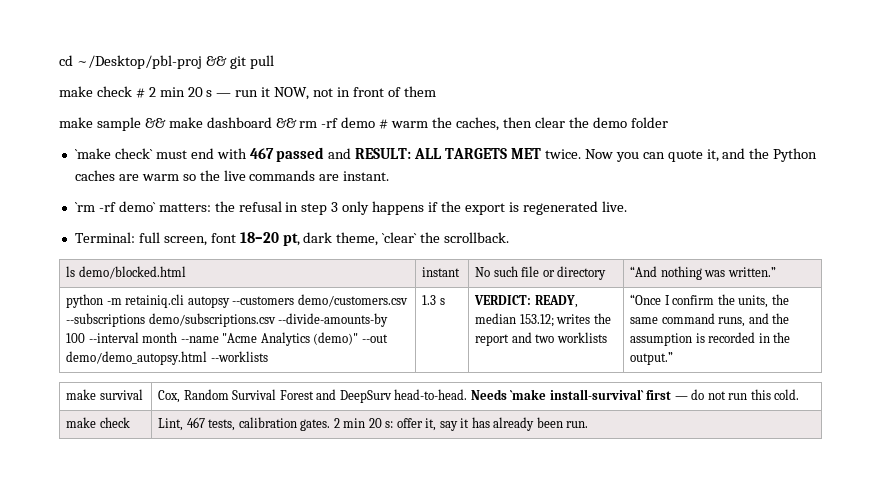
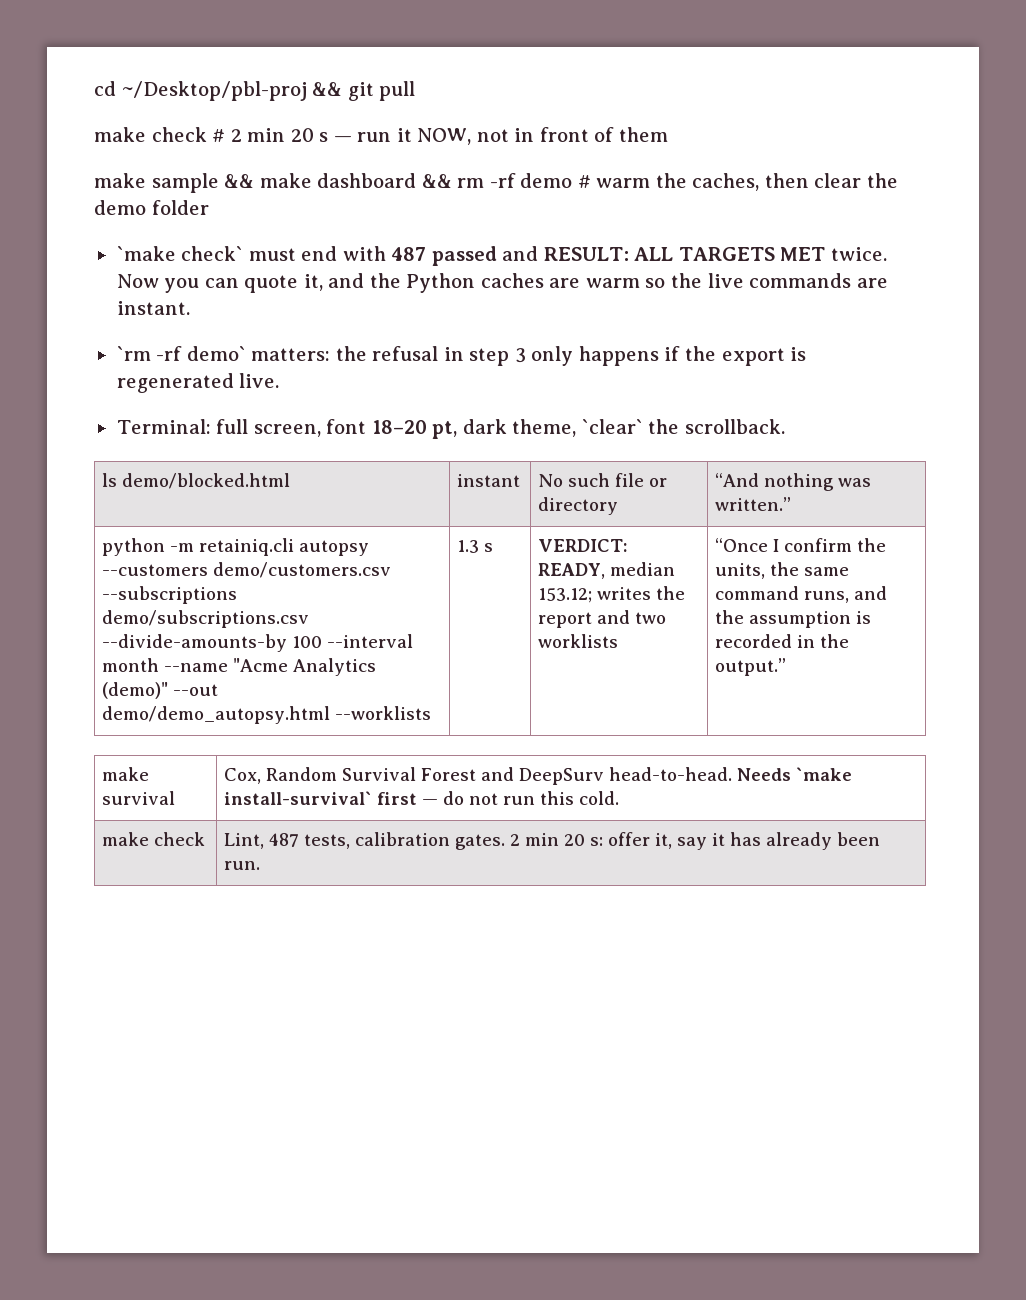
[249,148,274,159] 467 -> [391,247,427,261] 487
[186,417,205,428] 467 -> [269,833,300,847] 487

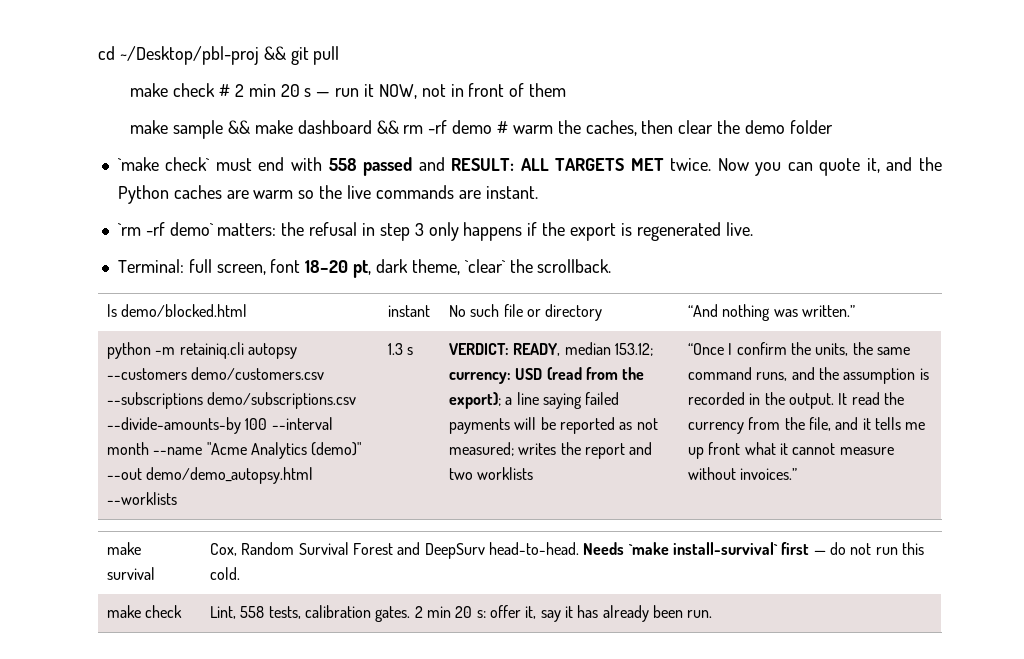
[391,247,427,261] 487 -> [328,158,357,171] 558
(593, 595) none -> [449,367,645,384] [449,392,620,409] [449,417,658,434] [449,442,515,456] currency: USD (read from the export); a line saying failed payments will be reported as not measured;
[715,658,787,676] output.” -> [789,392,905,409] [688,417,926,434] [688,442,894,459] [688,467,798,480] output. It read the currency from the file, and it tells me up front what it cannot measure without invoices.”
[269,833,300,847] 487 -> [240,606,265,618] 558

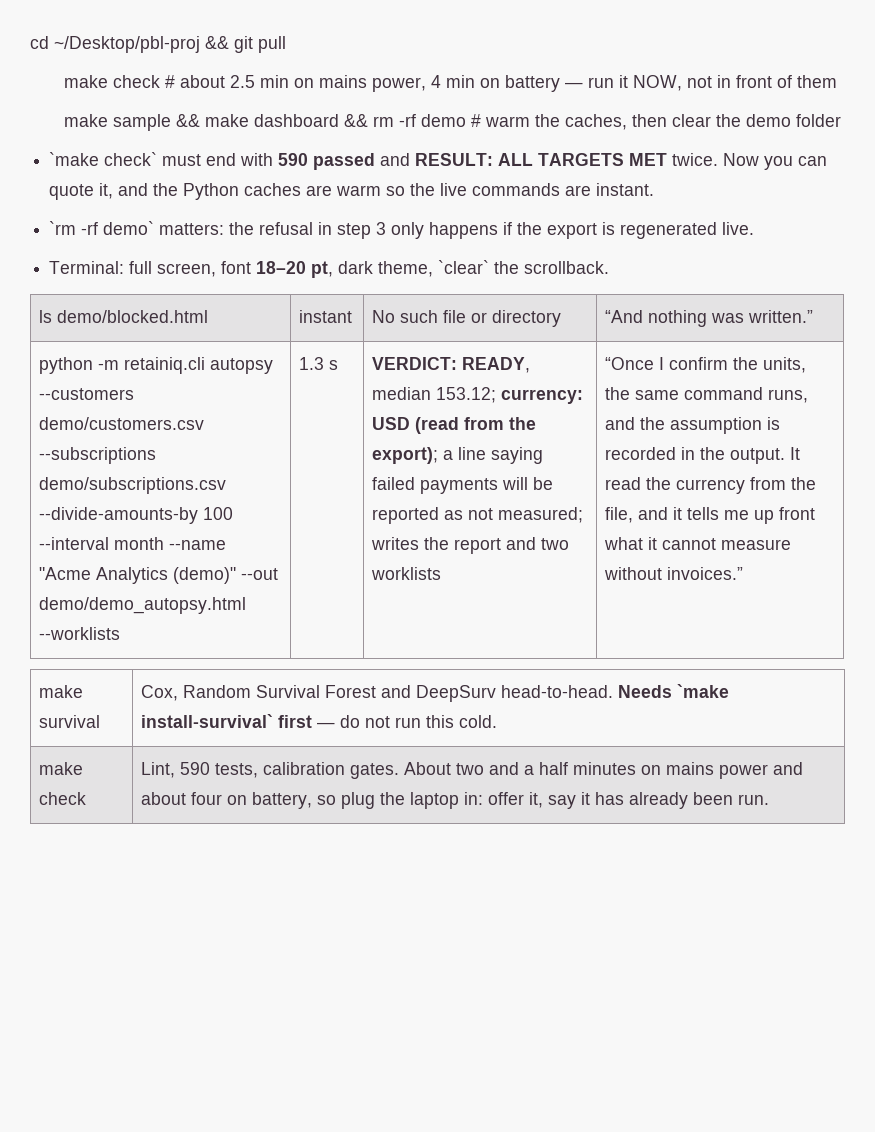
[234,84,312,97] 2 min 20 s -> [180,75,561,92] about 2.5 min on mains power, 4 min on battery
[328,158,357,171] 558 -> [278,153,309,166] 590
[240,606,265,618] 558 -> [180,762,211,775] 590
[414,606,486,618] 2 min 20 s: -> [404,762,804,779] [141,792,484,809] About two and a half minutes on mains power and about four on battery, so plug the laptop in:

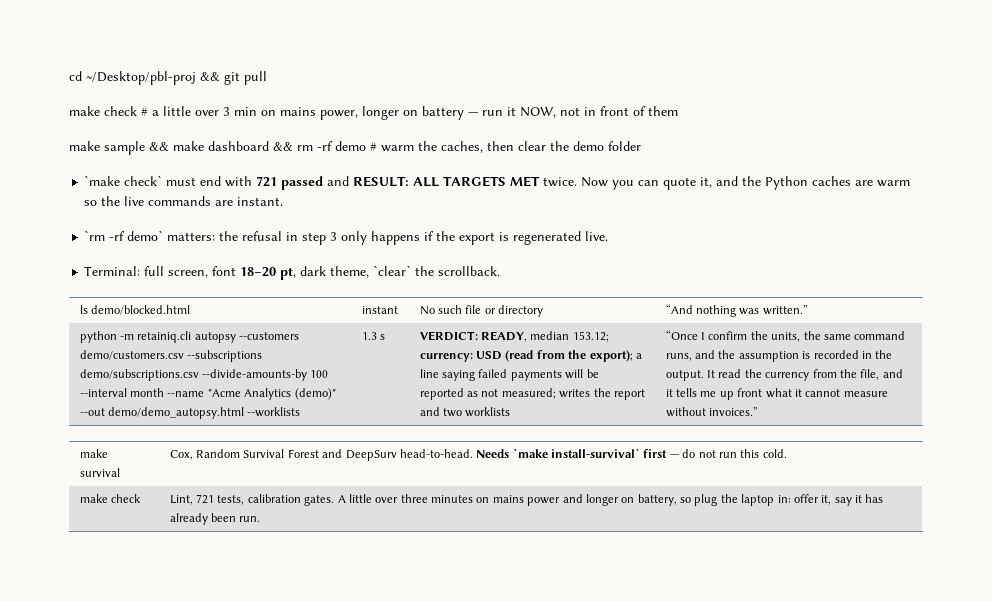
[180,75,256,88] about 2.5 -> [152,106,230,116] a little over 3
[431,75,476,88] 4 min -> [362,106,399,120] longer
[278,153,309,166] 590 -> [256,176,278,187] 721
[180,762,211,775] 590 -> [196,494,215,504] 721
[404,762,569,775] About two and a half -> [337,494,428,503] A little over three
[141,792,223,805] about four -> [585,494,619,506] longer

